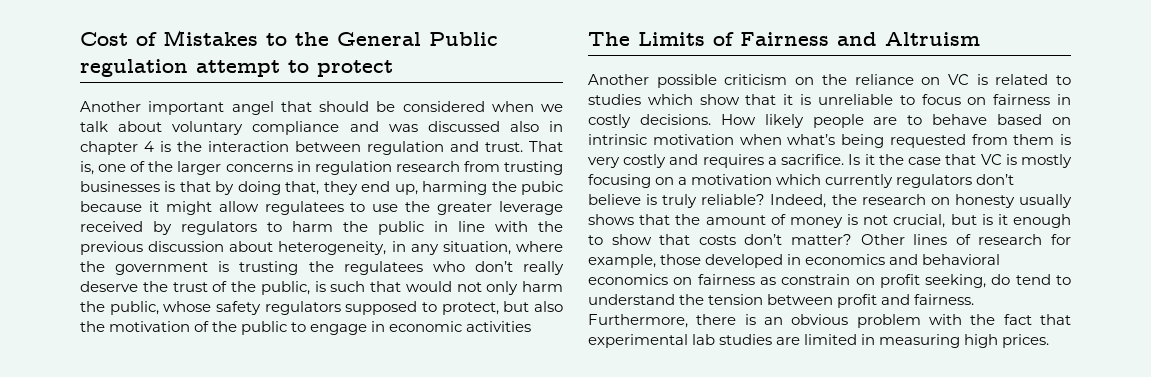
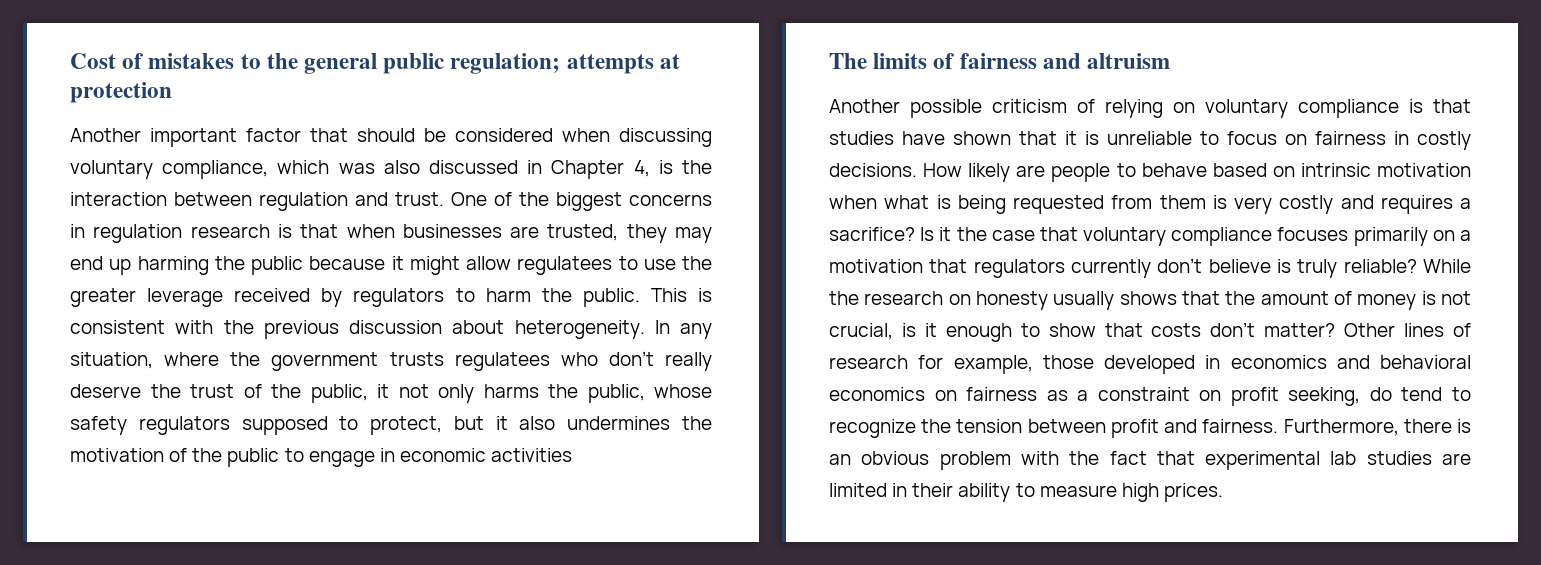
[163,30,258,46] Mistakes -> [148,53,235,69] mistakes
[337,32,498,46] [80,59,393,77] General Public regulation attempt to protect -> [304,53,680,74] [70,82,172,103] general public regulation; attempts at protection
[231,101,274,115] angel -> [246,128,301,142] factor
[541,104,563,112] [80,121,563,135] [80,141,154,155] we talk about voluntary compliance and was discussed also in chapter 4 -> [619,128,712,147] [70,160,650,179] discussing voluntary compliance, which was also discussed in Chapter 4,
[529,141,563,152] [80,161,222,175] That is, one of the larger -> [451,192,622,211] One of the biggest
[463,161,563,175] [80,181,418,195] from trusting businesses is that by doing that, they end up, -> [277,224,712,243] [70,256,132,275] is that when businesses are trusted, they may end up
[521,181,563,195] pubic -> [251,256,303,275] public
[378,221,485,235] public in line -> [582,288,713,307] [70,320,165,334] public. This is consistent
[278,241,406,255] heterogeneity, in -> [514,320,670,339] heterogeneity. In
[218,261,334,275] is trusting the -> [389,352,444,366] trusts
[314,281,452,292] is such that would -> [377,384,389,398] it
[522,281,563,292] harm -> [483,384,539,398] harms
[534,301,563,312] also -> [495,416,671,430] it also undermines
[638,32,980,46] [588,74,1071,88] [588,94,740,105] Limits of Fairness and Altruism // Another possible criticism on the reliance on VC is related to studies which show -> [873,53,1171,69] [829,99,1471,118] [829,131,1011,145] limits of fairness and altruism // Another possible criticism of relying on voluntary compliance is that studies have shown
[812,114,898,128] people are -> [1016,163,1111,182] are people
[787,134,836,145] what’s -> [884,195,951,209] what is
[781,154,845,165] sacrifice. -> [829,227,915,241] sacrifice?
[980,154,1072,168] [588,174,973,188] VC is mostly focusing on a motivation which currently regulators -> [1083,227,1472,246] [829,259,1151,278] voluntary compliance focuses primarily on a motivation that regulators currently
[770,194,827,208] Indeed, -> [1423,259,1471,273] While
[950,214,977,225] but -> (893, 331) none
[781,274,851,285] constrain -> [1077,387,1190,401] a constraint
[588,294,675,305] understand -> [829,419,916,438] recognize
[879,334,961,348] measuring -> [912,483,1117,502] their ability to measure

